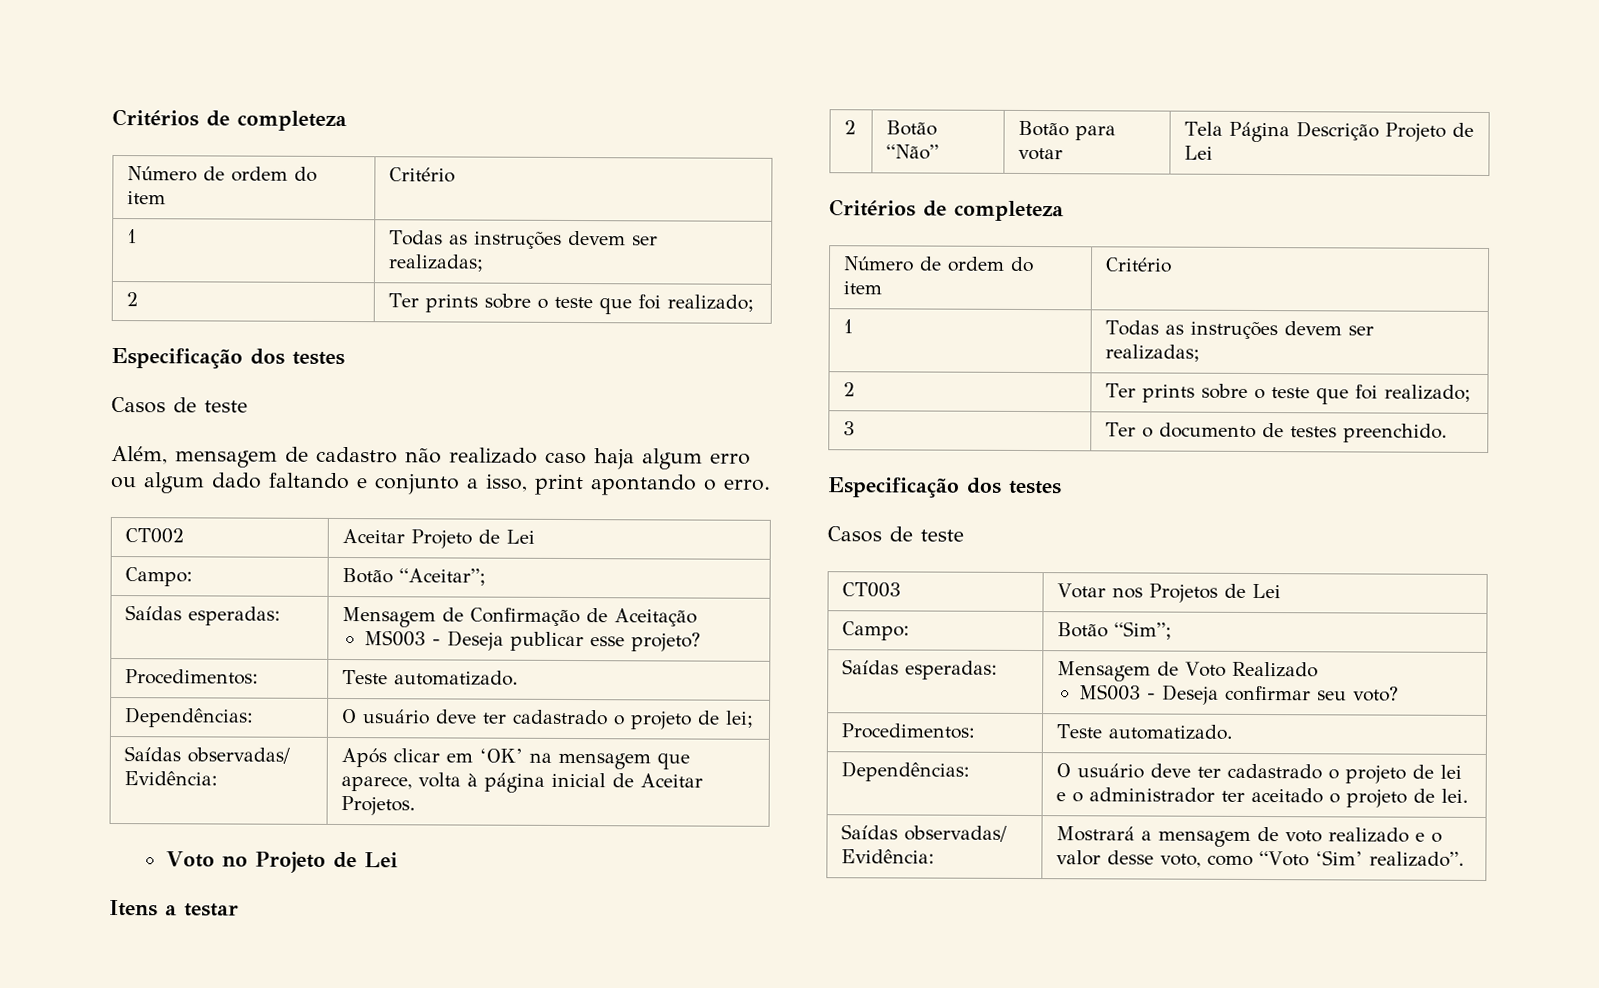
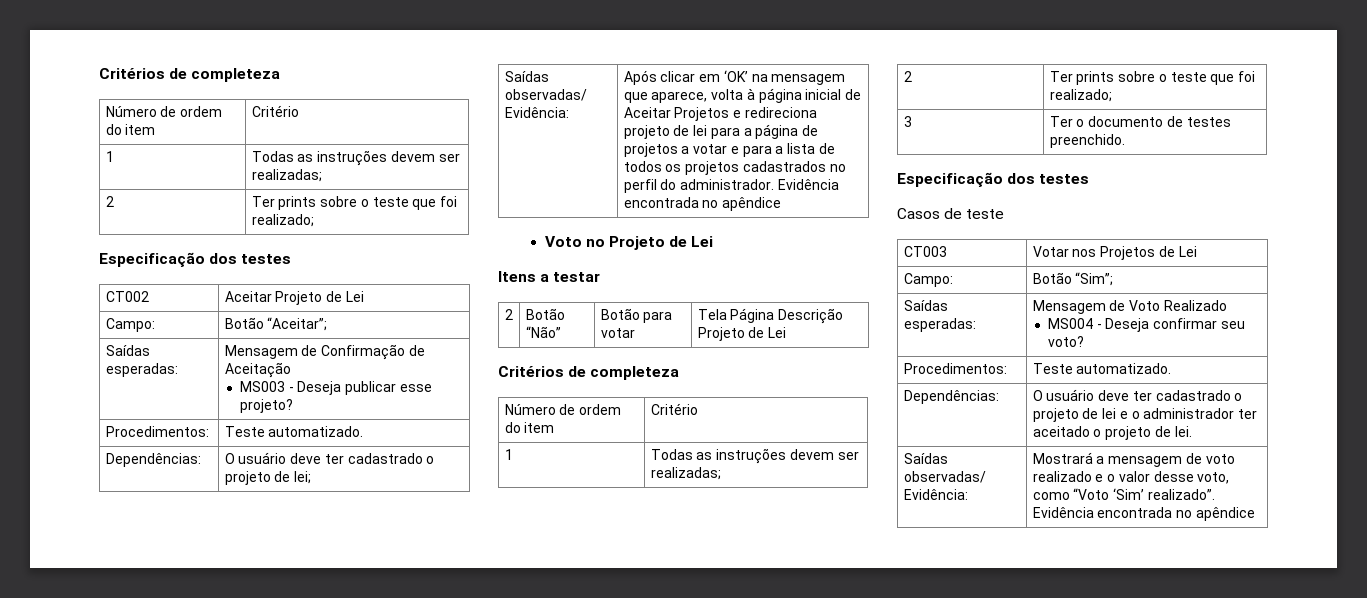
[111,396,248,414] [111,445,751,470] [111,472,771,496] // Casos de teste // Além, mensagem de cadastro não realizado caso haja algum erro ou algum dado faltando e conjunto a isso, print apontando o erro. -> (292, 259) none
[341,796,417,816] Projetos. -> [674,107,817,121] [623,124,819,139] [623,143,835,157] [623,161,846,175] [623,179,839,193] [623,197,782,211] Projetos e redireciona projeto de lei para a página de projetos a votar e para a lista de todos os projetos cadastrados no perfil do administrador. Evidência encontrada no apêndice
[1078,684,1141,701] MS003 -> [1047,318,1093,329] MS004
(1466, 859) none -> [1032,507,1255,521] Evidência encontrada no apêndice

